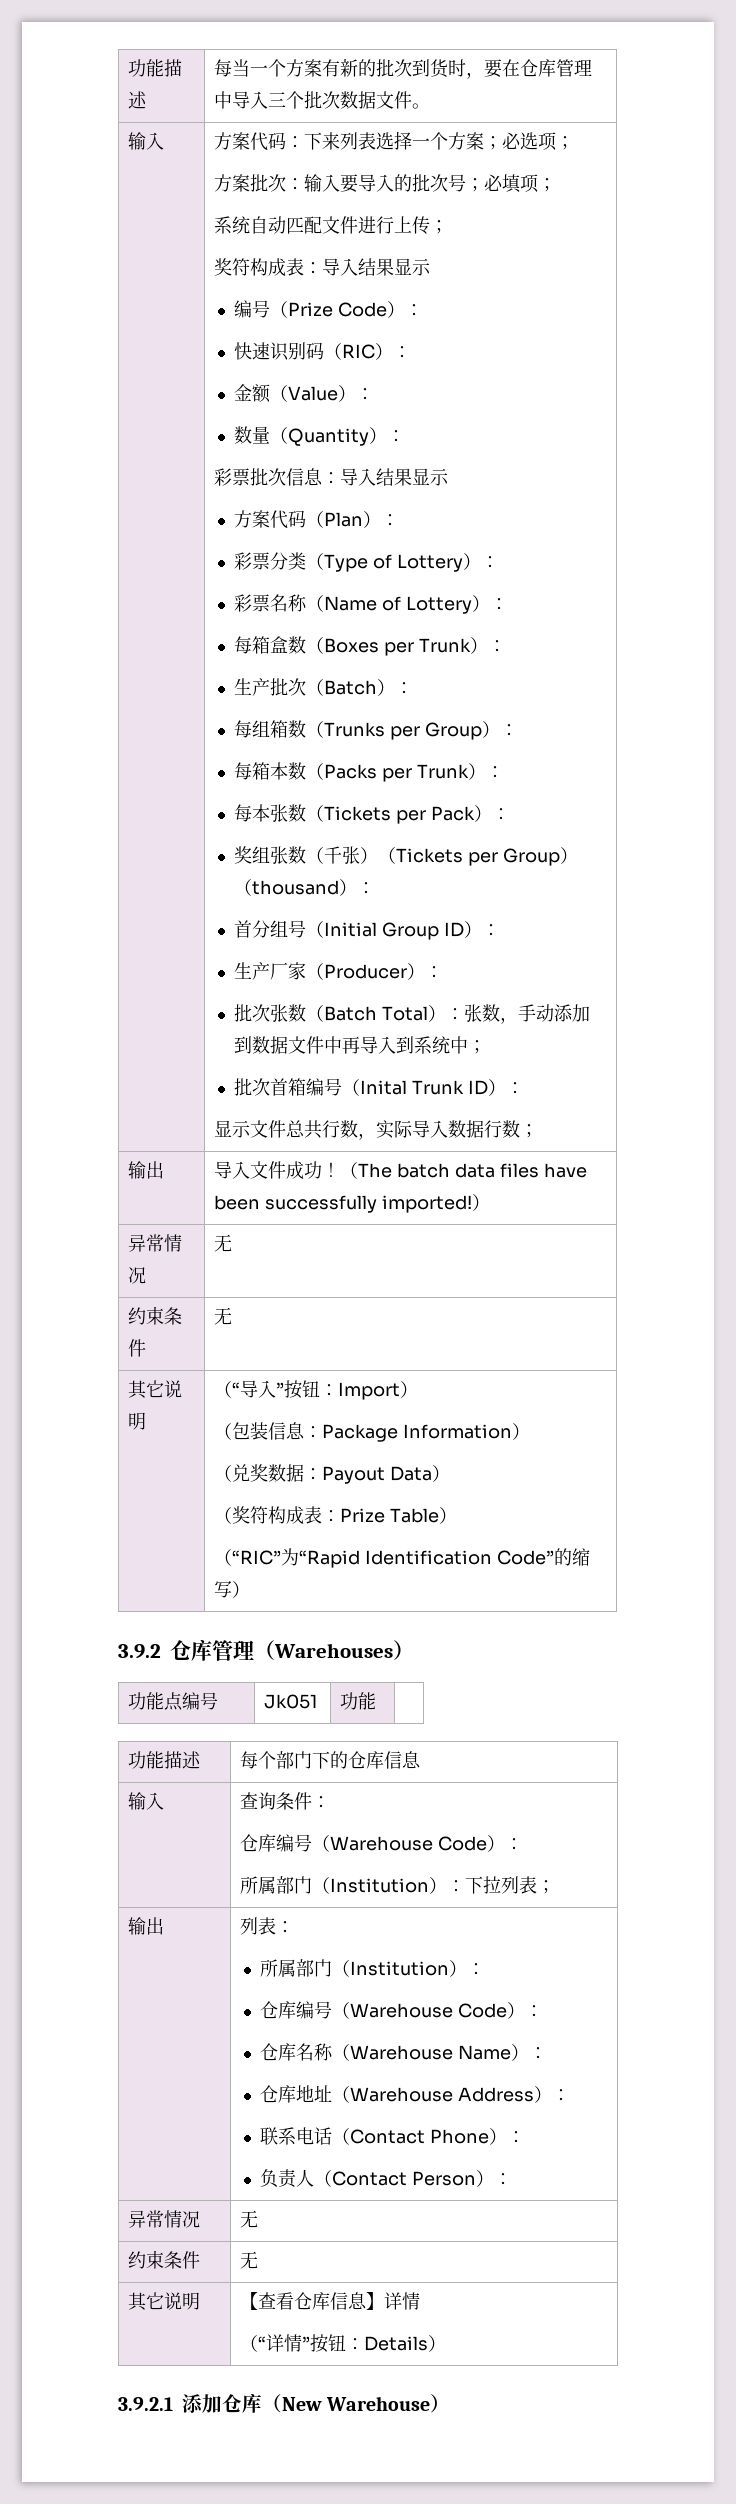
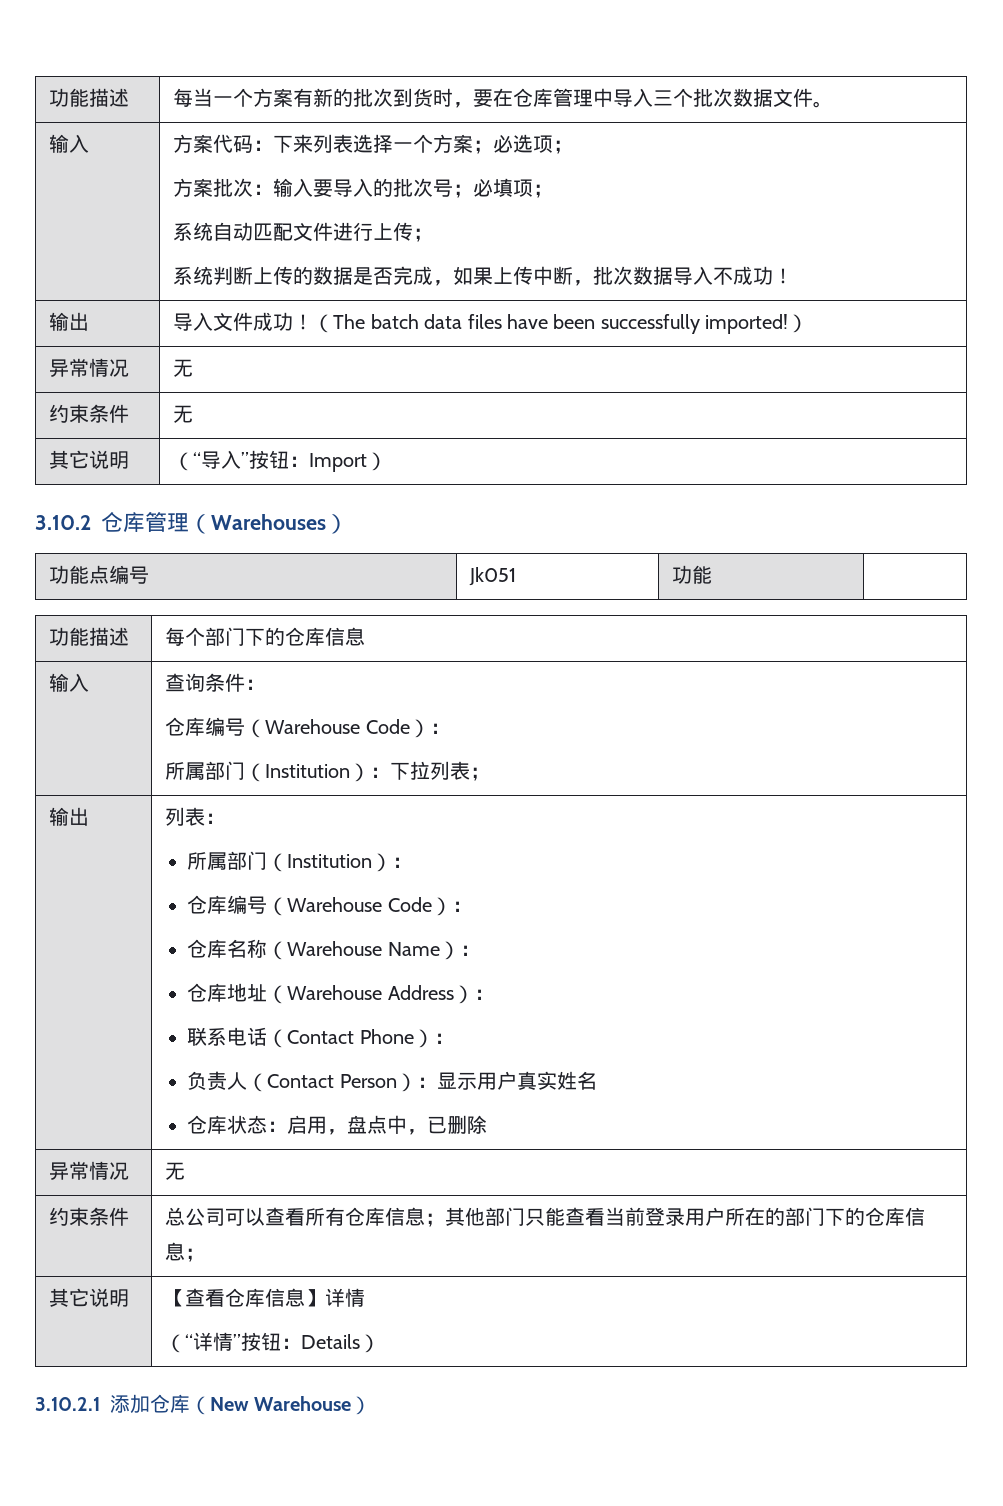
[214,258,432,276] [234,300,423,318] [234,342,412,361] [234,384,375,403] [234,426,406,446] [214,468,450,486] [234,510,400,529] [234,552,499,572] [234,594,508,614] [234,636,506,656] [234,678,414,696] [234,720,518,740] [234,762,504,782] [234,804,510,824] [234,846,578,866] [234,879,376,896] [234,920,500,940] [234,962,444,980] [234,1004,590,1024] [234,1036,487,1054] [234,1078,524,1096] [214,1120,539,1140] 奖符构成表：导入结果显示 // 编号（Prize Code）： // 快速识别码（RIC）： // 金额（Value）： // 数量（Quantity）： // 彩票批次信息：导入结果显示 // 方案代码（Plan）： // 彩票分类（Type of Lottery）： // 彩票名称（Name of Lottery）： // 每箱盒数（Boxes per Trunk）： // 生产批次（Batch）： // 每组箱数（Trunks per Group）： // 每箱本数（Packs per Trunk）： // 每本张数（Tickets per Pack）： // 奖组张数（千张）（Tickets per Group）（thousand）： // 首分组号（Initial Group ID）： // 生产厂家（Producer）： // 批次张数（Batch Total）：张数，手动添加到数据文件中再导入到系统中； // 批次首箱编号（Inital Trunk ID）： // 显示文件总共行数，实际导入数据行数； -> [173,266,794,286] 系统判断上传的数据是否完成，如果上传中断，批次数据导入不成功！
[214,1422,531,1442] [214,1464,451,1484] [214,1506,458,1524] [214,1548,591,1568] [214,1581,251,1598] [118,1644,161,1659] // （包装信息：Package Information） // （兑奖数据：Payout Data） // （奖符构成表：Prize Table） // （“RIC”为“Rapid Identification Code”的缩写） // 3.9.2 -> [35,515,91,530] // 3.10.2
[128,2210,201,2228] [240,2210,259,2228] [128,2251,201,2269] [240,2251,259,2269] // 异常情况 | 无 // 约束条件 | 无 -> [436,1071,597,1090] [187,1115,488,1135] [49,1161,130,1180] [165,1162,186,1180] [49,1207,130,1226] [165,1207,926,1227] [165,1242,206,1262] 显示用户真实姓名 // 仓库状态：启用，盘点中，已删除 // 异常情况 | 无 // 约束条件 | 总公司可以查看所有仓库信息；其他部门只能查看当前登录用户所在的部门下的仓库信息；
[118,2397,173,2411] 3.9.2.1 -> [35,1397,100,1411] 3.10.2.1

